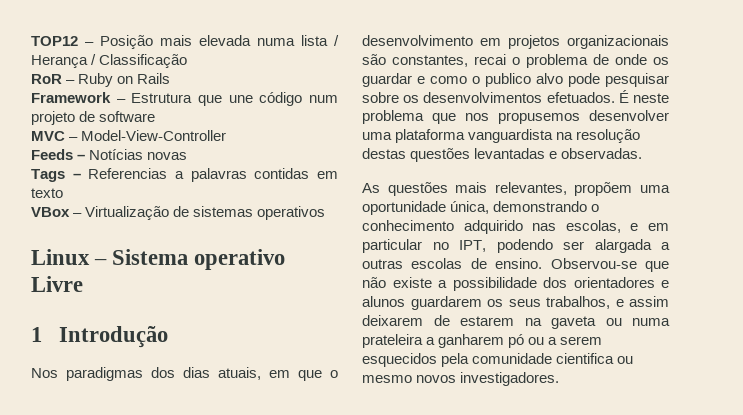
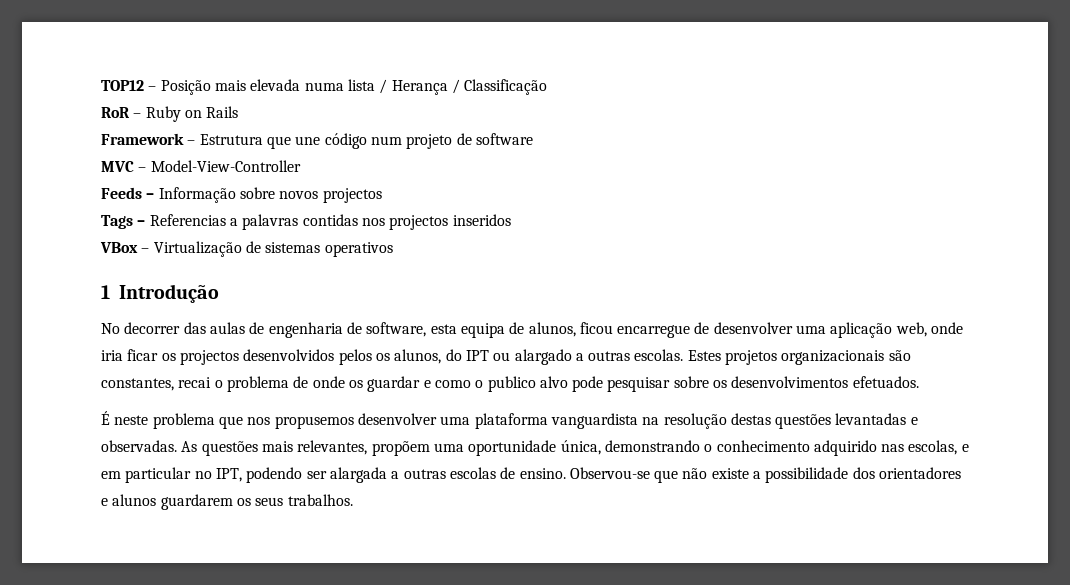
[89,149,188,160] Notícias novas -> [158,187,382,203] Informação sobre novos projectos
[316,171,338,179] [31,188,63,198] em texto -> [361,214,511,230] nos projectos inseridos
[31,249,286,270] [31,276,83,292] [31,326,169,348] [31,367,338,381] [362,35,501,46] Linux – Sistema operativo Livre // 1 Introdução // Nos paradigmas dos dias atuais, em que o desenvolvimento em -> [101,284,219,303] [101,322,964,338] [101,349,721,365] 1 Introdução // No decorrer das aulas de engenharia de software, esta equipa de alunos, ficou encarregue de desenvolver uma aplicação web, onde iria ficar os projectos desenvolvidos pelos os alunos, do IPT ou alargado a outras escolas. Estes
(615, 97) none -> (919, 382) //
(643, 153) // -> (177, 446) none
[546,296,669,309] [362,315,670,329] [362,334,603,348] [362,353,634,367] [362,372,560,386] trabalhos, e assim deixarem de estarem na gaveta ou numa prateleira a ganharem pó ou a serem esquecidos pela comunidade cientifica ou mesmo novos investigadores. -> [287,494,353,506] trabalhos.

